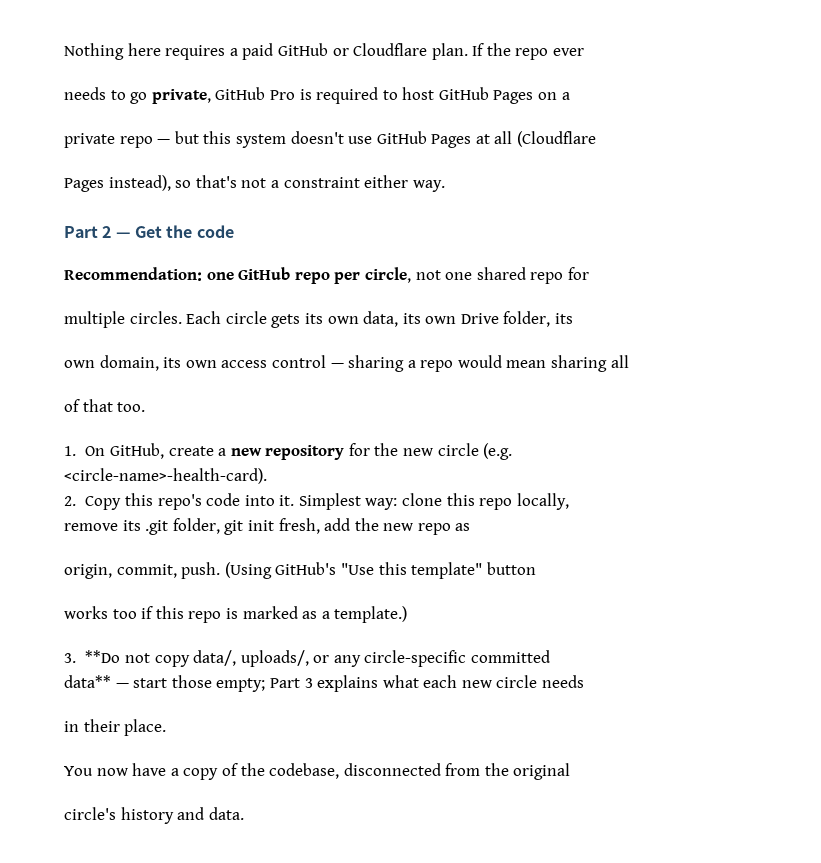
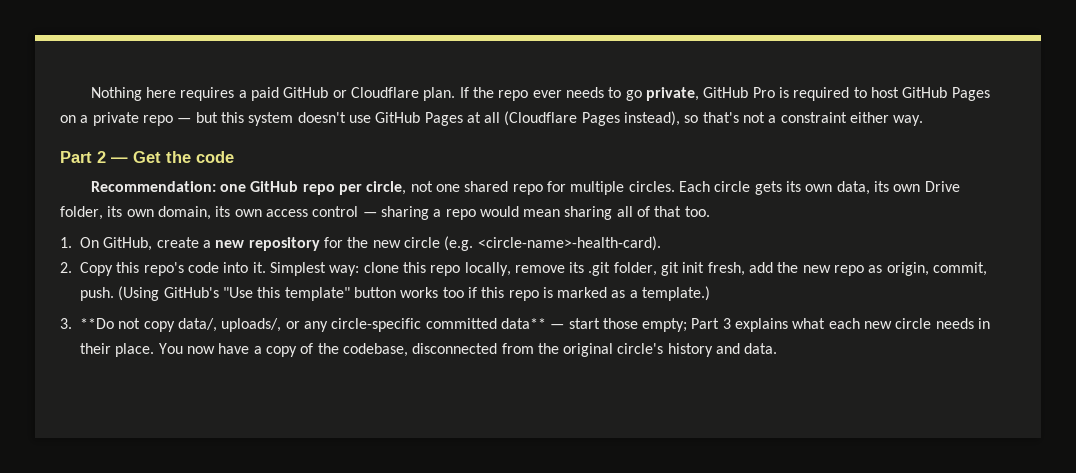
(585, 52) // -> (562, 94) none
(570, 96) // -> (89, 119) none
(597, 139) // -> (578, 118) none
(589, 273) // -> (567, 186) none
(574, 318) // -> (123, 211) none
(629, 361) // -> (633, 211) none
(513, 451) // -> (474, 243) none
(569, 501) // -> (511, 269) none
(471, 527) // -> (883, 269) none
(536, 568) // -> (396, 292) none
(551, 656) // -> (497, 323) none
(585, 681) // -> (974, 323) none
(167, 727) // -> (155, 350) none
(571, 771) // -> (614, 350) none

